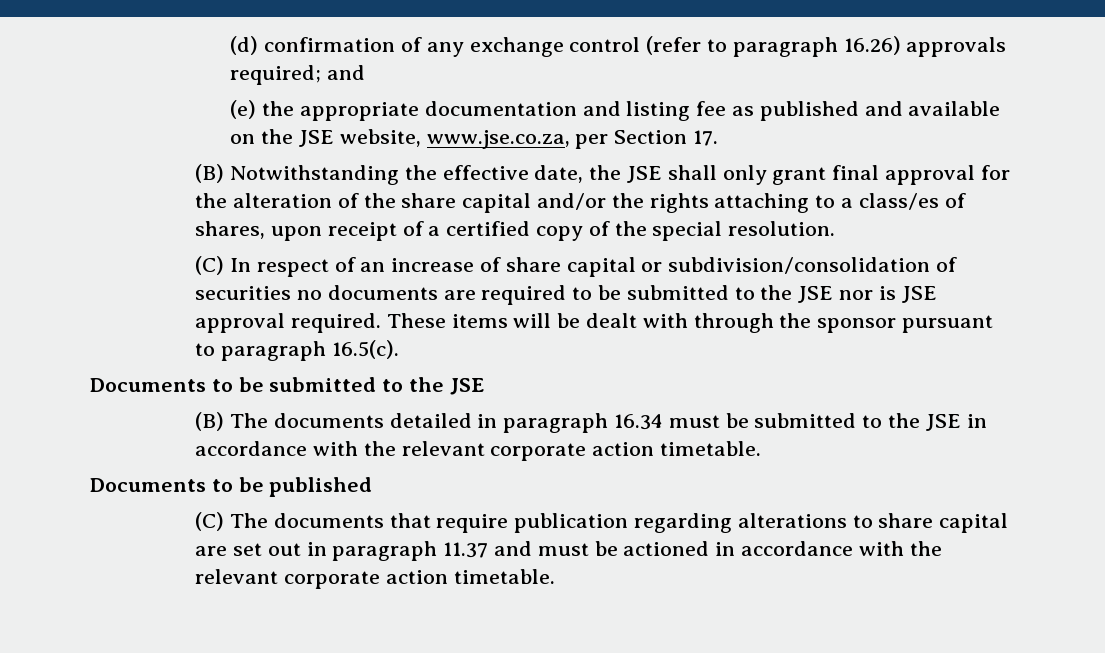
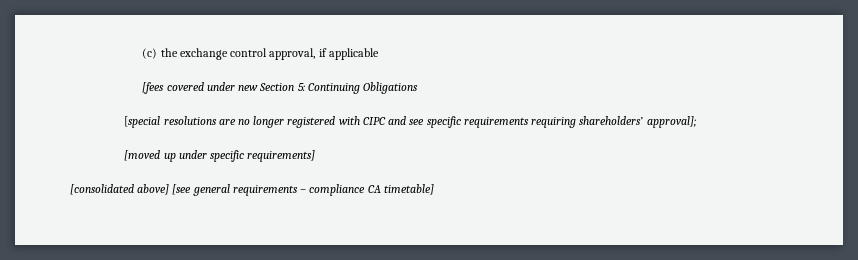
[230,36,1007,57] [230,65,366,85] [230,100,1001,121] [230,129,718,149] [195,164,1010,185] [195,193,966,213] [195,221,836,241] [195,256,958,277] [195,285,937,305] [195,313,994,333] [195,340,399,361] [90,377,484,395] [195,412,987,433] [195,441,762,461] [90,477,373,497] [195,512,1009,533] [195,541,942,561] [195,569,555,589] (d) confirmation of any exchange control (refer to paragraph 16.26) approvals required; and // (e) the appropriate documentation and listing fee as published and available on the JSE website, www.jse.co.za, per Section 17. // (B) Notwithstanding the effective date, the JSE shall only grant final approval for the alteration of the share capital and/or the rights attaching to a class/es of shares, upon receipt of a certified copy of the special resolution. // (C) In respect of an increase of share capital or subdivision/consolidation of securities no documents are required to be submitted to the JSE nor is JSE approval required. These items will be dealt with through the sponsor pursuant to paragraph 16.5(c). // Documents to be submitted to the JSE // (B) The documents detailed in paragraph 16.34 must be submitted to the JSE in accordance with the relevant corporate action timetable. // Documents to be published // (C) The documents that require publication regarding alterations to share capital are set out in paragraph 11.37 and must be actioned in accordance with the relevant corporate action timetable. -> [142,48,379,60] [142,82,419,94] [124,116,696,128] [124,150,316,162] [70,184,434,196] (c) the exchange control approval, if applicable // [fees covered under new Section 5: Continuing Obligations // [special resolutions are no longer registered with CIPC and see specific requirements requiring shareholders’ approval]; // [moved up under specific requirements] // [consolidated above] [see general requirements – compliance CA timetable]

